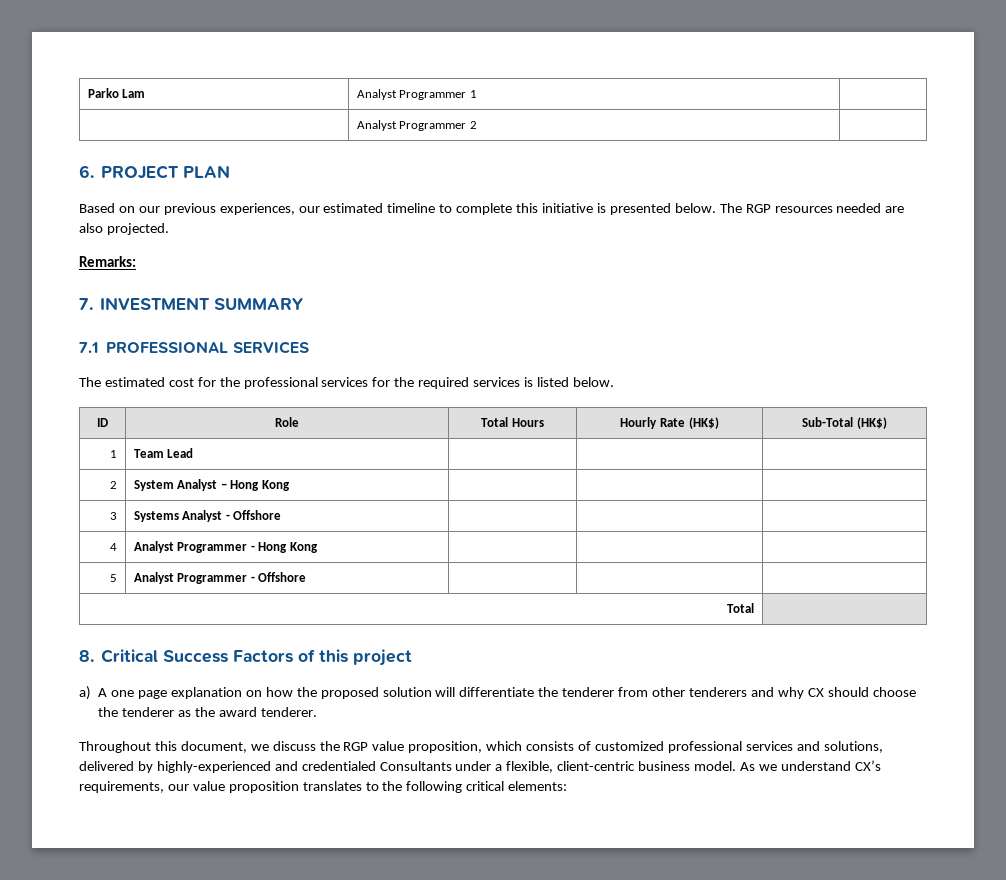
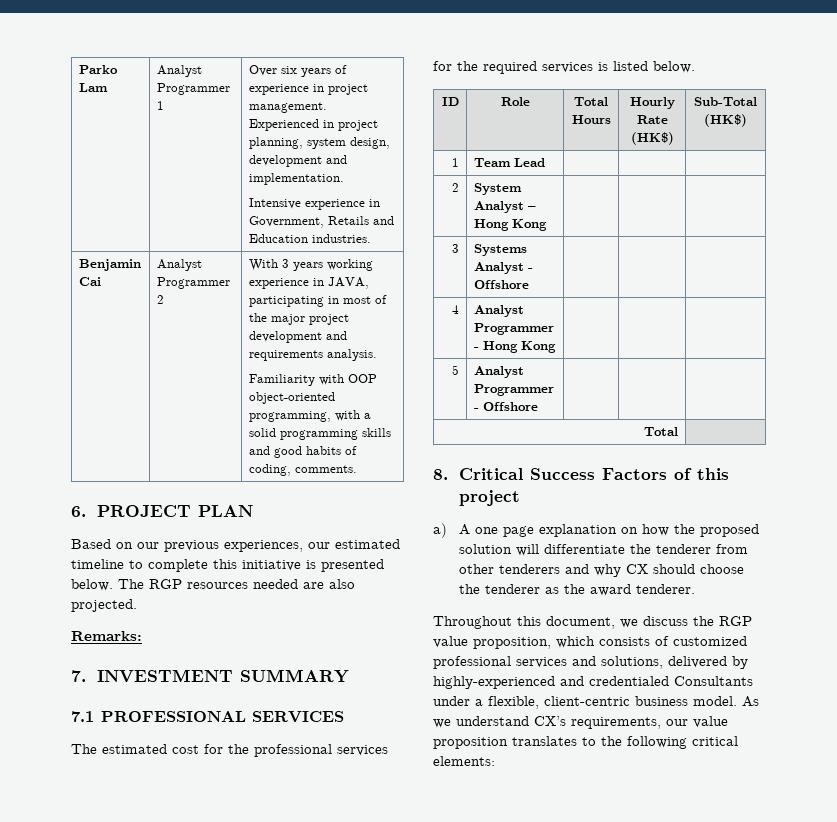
[356,120,477,131] // | Analyst Programmer 2 | -> [248,65,347,77] [248,84,368,95] [248,102,327,113] [248,119,378,131] [248,137,390,149] [248,155,347,167] [248,173,344,185] [248,198,380,210] [248,216,394,228] [248,234,371,243] [78,259,141,271] [78,277,101,286] [156,259,202,271] [156,277,230,289] [156,295,164,304] [248,259,373,271] [248,277,369,289] [248,295,387,307] [248,313,349,325] [248,331,347,343] [248,349,377,361] [248,374,377,386] [248,392,335,404] [248,410,371,422] [248,428,391,440] [248,446,357,458] [248,464,357,476] Over six years of experience in project management. Experienced in project planning, system design, development and implementation. // Intensive experience in Government, Retails and Education industries. // Benjamin Cai | Analyst Programmer 2 | With 3 years working experience in JAVA, participating in most of the major project development and requirements analysis. // Familiarity with OOP object-oriented programming, with a solid programming skills and good habits of coding, comments.

